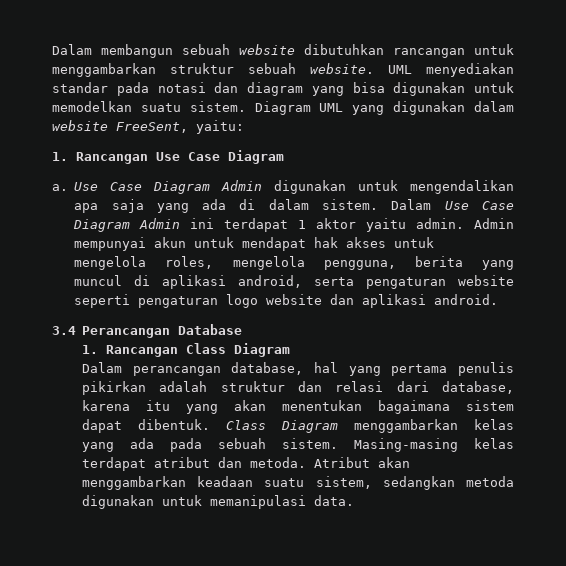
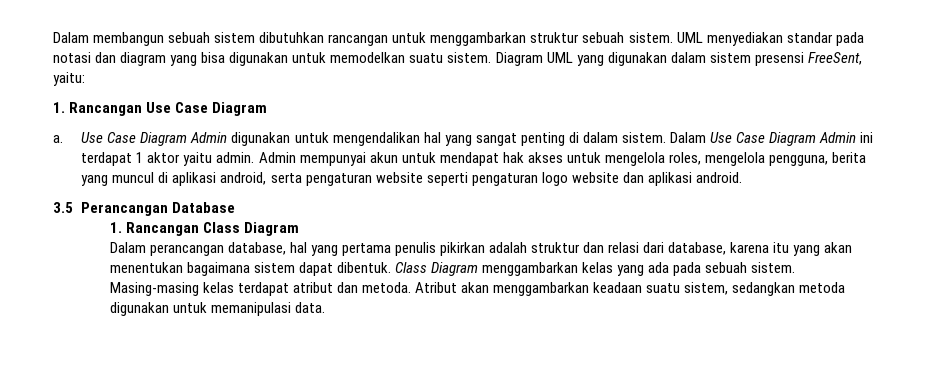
[239,44,295,55] website -> [214,32,256,43] sistem
[310,63,374,74] website. -> [628,32,673,43] sistem.
[52,120,108,131] website -> [709,52,804,66] sistem presensi
[74,199,227,213] apa saja yang ada -> [423,132,565,146] hal yang sangat penting
[52,326,76,335] 3.4 -> [53,202,73,213] 3.5

